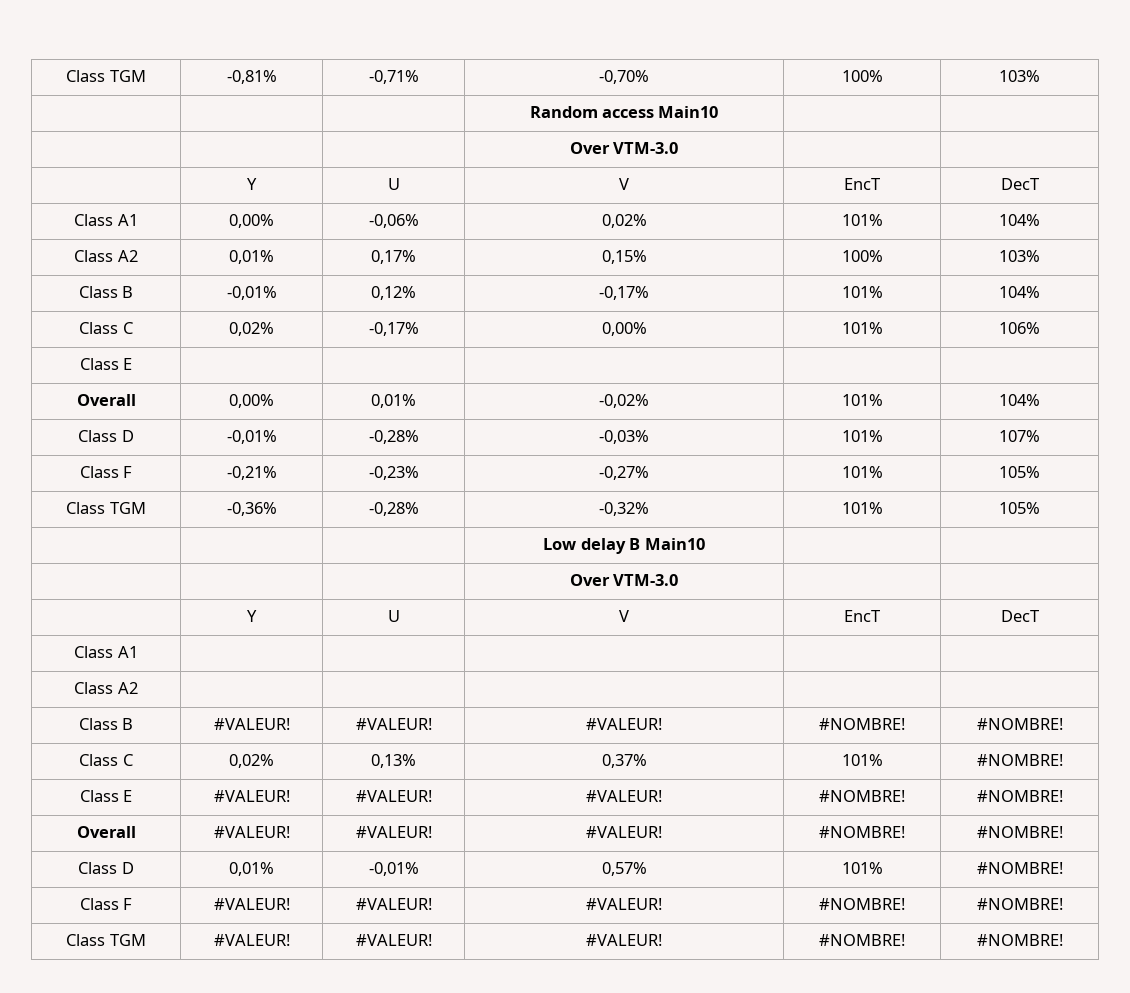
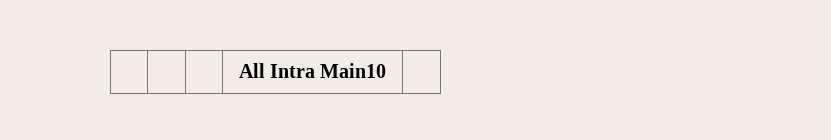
[66,70,146,82] [226,70,277,84] [368,70,419,84] [599,70,649,84] [841,70,883,82] [999,70,1040,82] [529,106,719,118] [569,142,679,154] [247,178,257,190] [387,178,400,190] [619,178,629,190] [844,178,880,190] [1000,178,1039,190] [74,214,138,226] [229,214,274,228] [368,214,419,228] [601,214,647,228] [841,214,883,226] [999,214,1040,226] [74,250,138,262] [229,250,274,264] [371,250,417,264] [601,250,647,264] [841,250,883,262] [999,250,1040,262] [78,286,134,298] [226,286,277,300] [371,286,417,300] [599,286,649,300] [841,286,883,298] [999,286,1040,298] [79,322,133,334] [229,322,274,336] [368,322,419,336] [601,322,647,336] [841,322,883,334] [999,322,1040,334] [79,358,133,370] [76,394,136,406] [229,394,274,408] [371,394,417,408] [599,394,649,408] [841,394,883,406] [999,394,1040,406] [78,430,134,442] [226,430,277,444] [368,430,419,444] [599,430,649,444] [841,430,883,442] [999,430,1040,442] [79,466,133,478] [226,466,277,480] [368,466,419,480] [599,466,649,480] [841,466,883,478] [999,466,1040,478] [66,502,146,514] [226,502,277,516] [368,502,419,516] [599,502,649,516] [841,502,883,514] [999,502,1040,514] [543,538,705,554] [569,574,679,586] [247,610,257,622] [387,610,400,622] [619,610,629,622] [844,610,880,622] [1000,610,1039,622] [74,646,138,658] [74,682,138,694] [78,718,134,730] [213,718,290,730] [355,718,432,730] [586,718,662,730] [819,718,905,730] [976,718,1063,730] [79,754,133,766] [229,754,274,768] [371,754,417,768] [601,754,647,768] [841,754,883,766] [976,754,1063,766] [79,790,133,802] [213,790,290,802] [355,790,432,802] [586,790,662,802] [819,790,905,802] [976,790,1063,802] [76,826,136,838] [213,826,290,838] [355,826,432,838] [586,826,662,838] [819,826,905,838] [976,826,1063,838] [78,862,134,874] [229,862,274,876] [368,862,419,876] [601,862,647,876] [841,862,883,874] [976,862,1063,874] [79,898,133,910] [213,898,290,910] [355,898,432,910] [586,898,662,910] [819,898,905,910] [976,898,1063,910] [66,934,146,946] [213,934,290,946] [355,934,432,946] [586,934,662,946] [819,934,905,946] [976,934,1063,946] Class TGM | -0,81% | -0,71% | -0,70% | 100% | 103% // | | | Random access Main10 | | // | | | Over VTM-3.0 | | // | Y | U | V | EncT | DecT // Class A1 | 0,00% | -0,06% | 0,02% | 101% | 104% // Class A2 | 0,01% | 0,17% | 0,15% | 100% | 103% // Class B | -0,01% | 0,12% | -0,17% | 101% | 104% // Class C | 0,02% | -0,17% | 0,00% | 101% | 106% // Class E | | | | | // Overall | 0,00% | 0,01% | -0,02% | 101% | 104% // Class D | -0,01% | -0,28% | -0,03% | 101% | 107% // Class F | -0,21% | -0,23% | -0,27% | 101% | 105% // Class TGM | -0,36% | -0,28% | -0,32% | 101% | 105% // | | | Low delay B Main10 | | // | | | Over VTM-3.0 | | // | Y | U | V | EncT | DecT // Class A1 | | | | | // Class A2 | | | | | // Class B | #VALEUR! | #VALEUR! | #VALEUR! | #NOMBRE! | #NOMBRE! // Class C | 0,02% | 0,13% | 0,37% | 101% | #NOMBRE! // Class E | #VALEUR! | #VALEUR! | #VALEUR! | #NOMBRE! | #NOMBRE! // Overall | #VALEUR! | #VALEUR! | #VALEUR! | #NOMBRE! | #NOMBRE! // Class D | 0,01% | -0,01% | 0,57% | 101% | #NOMBRE! // Class F | #VALEUR! | #VALEUR! | #VALEUR! | #NOMBRE! | #NOMBRE! // Class TGM | #VALEUR! | #VALEUR! | #VALEUR! | #NOMBRE! | #NOMBRE! -> [238,63,387,78] | | | All Intra Main10 |

